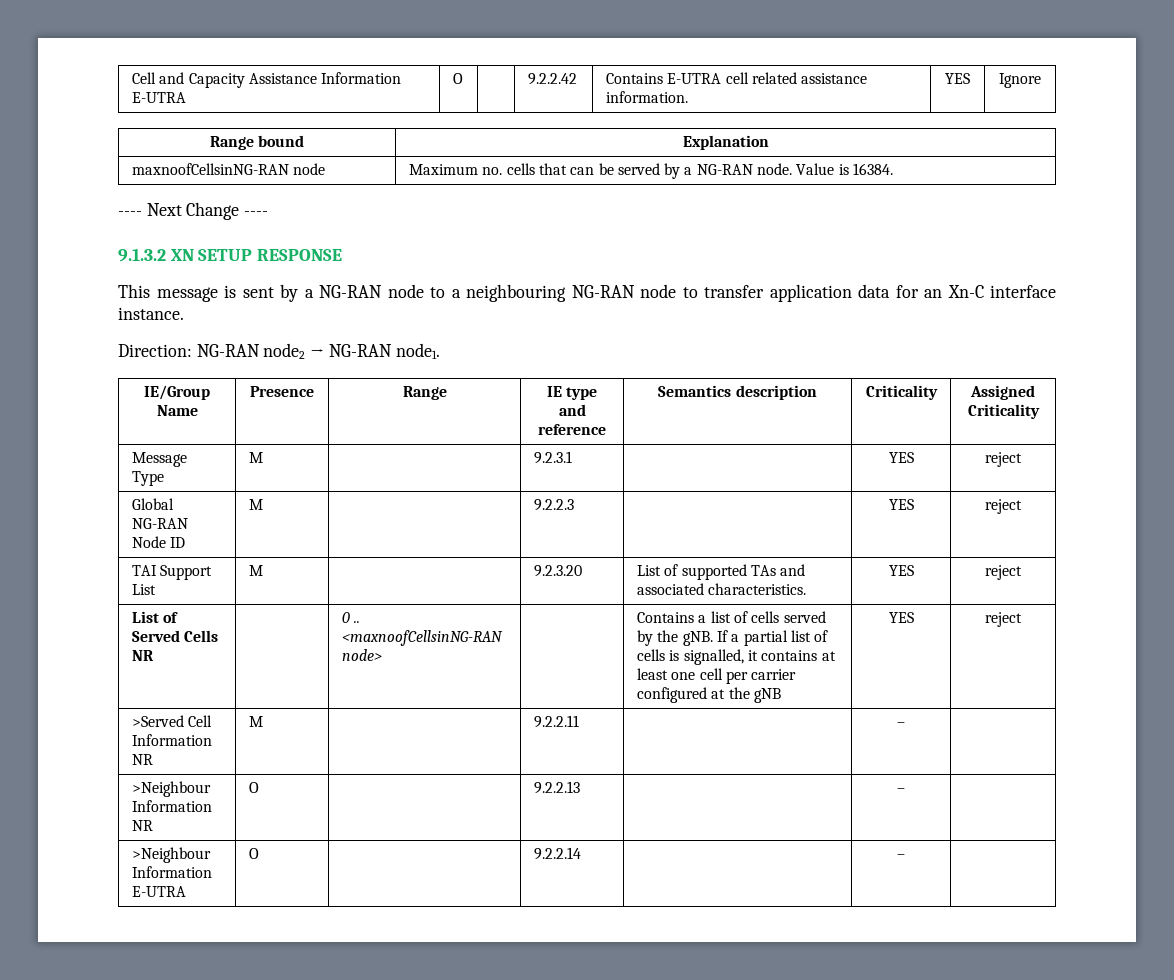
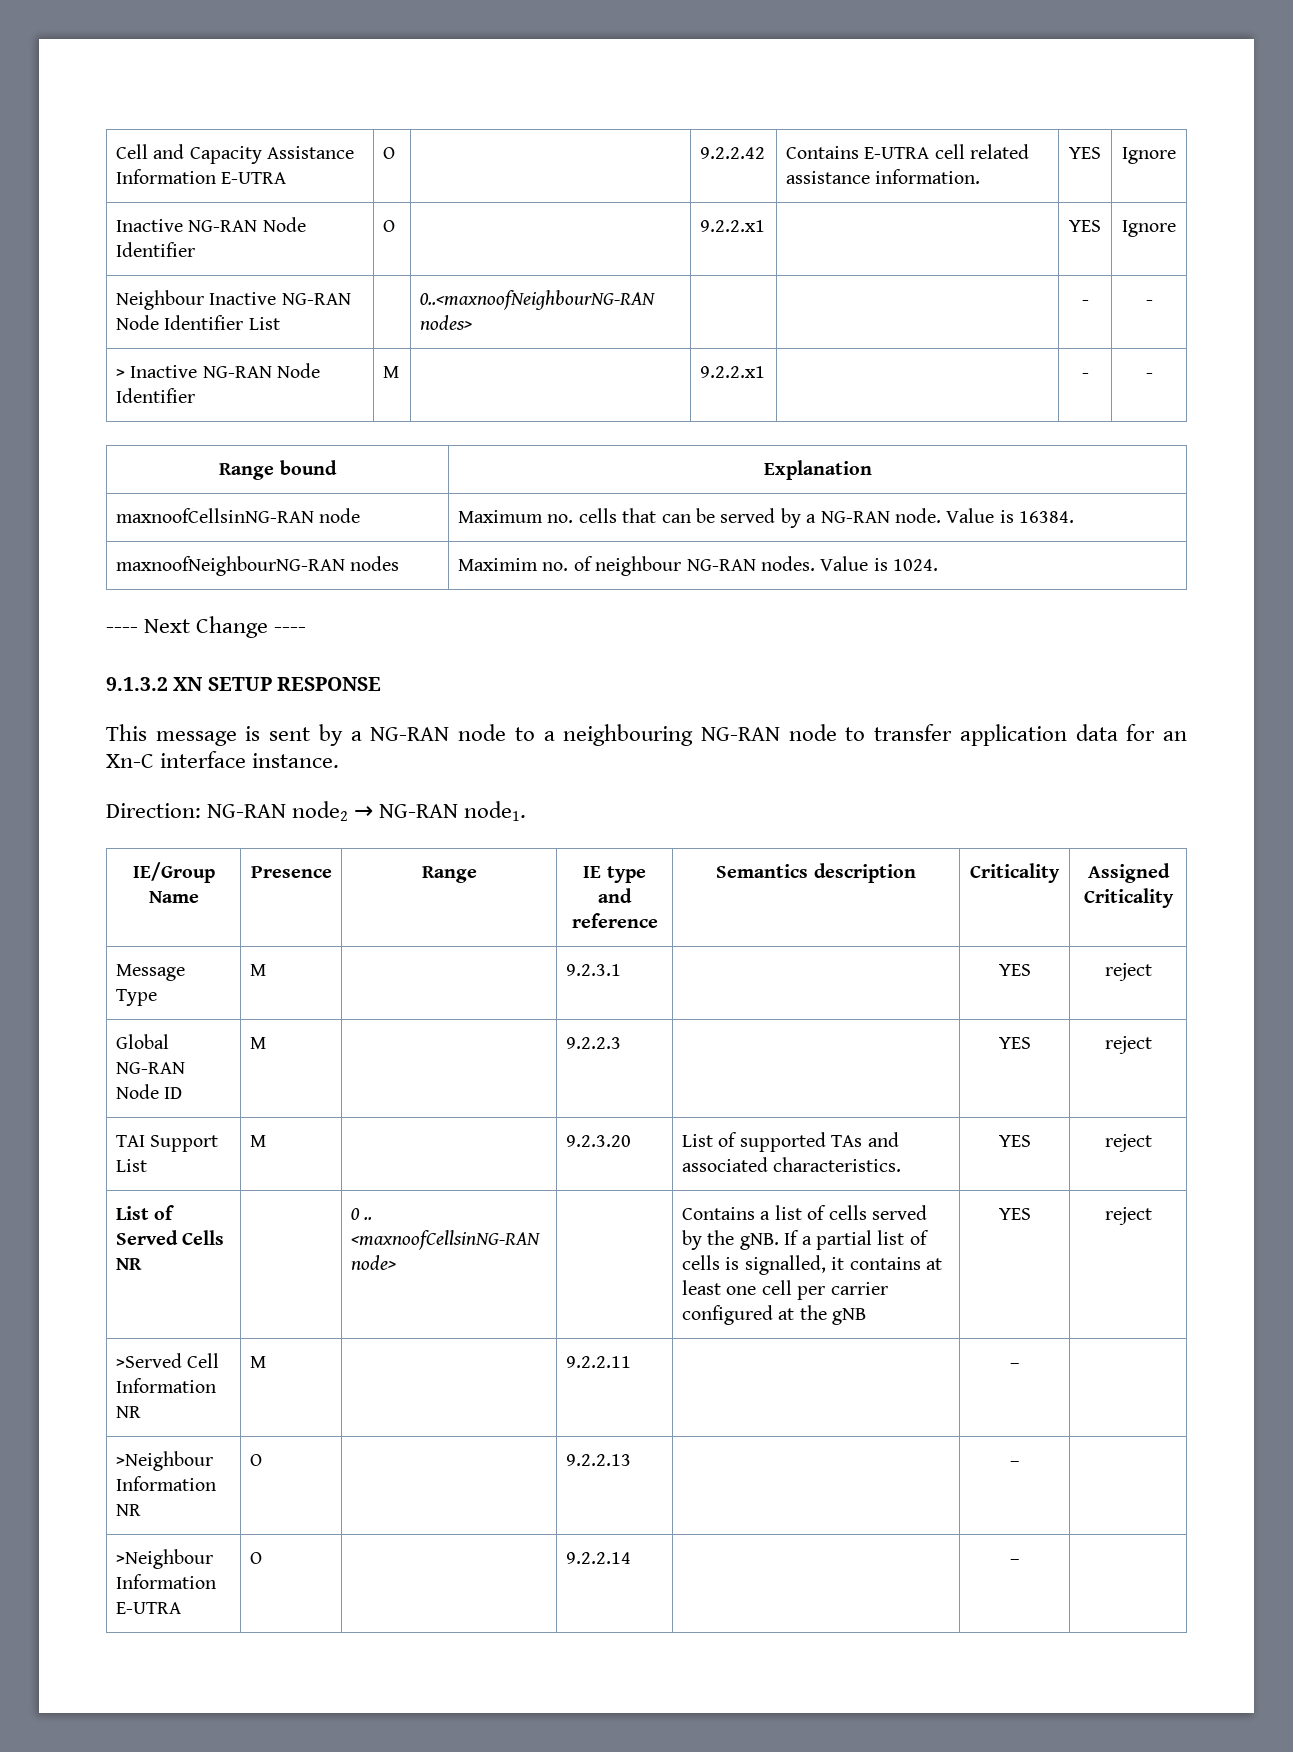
(1041, 80) none -> [115,217,306,232] [115,242,195,257] [382,220,395,232] [699,220,765,232] [1069,220,1101,232] [1122,220,1176,237] [115,290,351,310] [115,315,280,330] [419,290,655,310] [419,315,472,330] [1081,300,1089,305] [1145,300,1153,305] [115,363,321,378] [115,388,195,403] [382,366,399,378] [699,366,765,378] [1081,373,1089,378] [1145,373,1153,378] // Inactive NG-RAN Node Identifier | O | | 9.2.2.x1 | | YES | Ignore // Neighbour Inactive NG-RAN Node Identifier List | | 0..<maxnoofNeighbourNG-RAN nodes> | | | - | - // > Inactive NG-RAN Node Identifier | M | | 9.2.2.x1 | | - | -
(894, 169) none -> [115,556,400,576] [457,556,939,576] // maxnoofNeighbourNG-RAN nodes | Maximim no. of neighbour NG-RAN nodes. Value is 1024.

